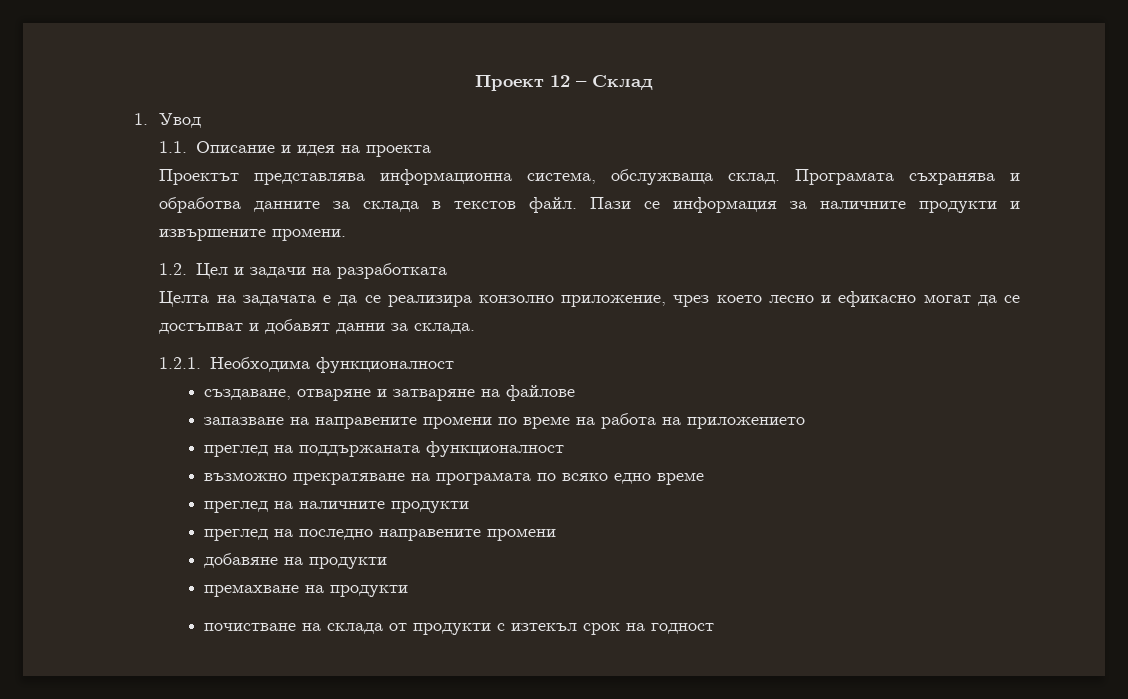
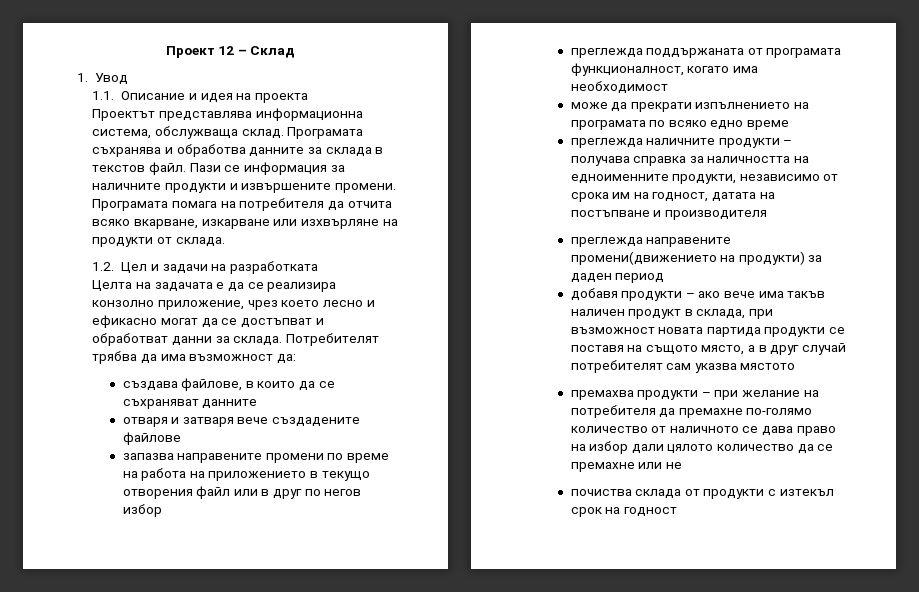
(347, 234) none -> [92,198,392,211] [92,219,398,229] [92,237,225,247] Програмата помага на потребителя да отчита всяко вкарване, изкарване или изхвърляне на продукти от склада.
[265,319,331,334] добавят -> [92,333,169,346] обработват
[159,357,455,373] [204,389,501,401] // 1.2.1. Необходима функционалност // създаване, отваряне и затваряне на -> [286,333,380,346] [92,351,297,364] [122,378,335,391] [122,399,258,409] [122,417,361,427] Потребителят трябва да има възможност да: // създава файлове, в които да се съхраняват данните // отваря и затваря вече създадените
[204,417,310,425] запазване на -> [122,453,174,460] запазва
[204,441,565,457] [204,472,406,485] // преглед на поддържаната функционалност // възможно прекратяване -> [310,471,370,481] [122,486,362,499] [122,504,162,517] [570,48,842,58] [570,63,758,76] [570,81,668,94] [570,102,791,112] в текущо отворения файл или в друг по негов избор // преглежда поддържаната от програмата функционалност, когато има необходимост // може да прекрати изпълнението
[204,501,470,513] [204,528,557,541] [204,553,388,569] [204,584,409,597] [204,623,322,631] преглед на наличните продукти // преглед на последно направените промени // добавяне на продукти // премахване на продукти // почистване на -> [570,138,793,148] [570,156,810,166] [570,174,839,184] [570,192,775,202] [570,210,767,220] [570,237,732,247] [570,251,823,265] [570,273,665,283] [570,288,826,301] [570,309,774,319] [570,327,846,337] [570,343,847,355] [570,360,796,373] [570,390,819,400] [570,405,813,418] [570,426,836,436] [570,441,834,454] [570,462,682,472] [570,489,632,496] преглежда наличните продукти – получава справка за наличността на едноименните продукти, независимо от срока им на годност, датата на постъпване и производителя // преглежда направените промени(движението на продукти) за даден период // добавя продукти – ако вече има такъв наличен продукт в склада, при възможност новата партида продукти се поставя на същото място, а в друг случай потребителят сам указва мястото // премахва продукти – при желание на потребителя да премахне по-голямо количество от наличното се дава право на избор дали цялото количество да се премахне или не // почиства

